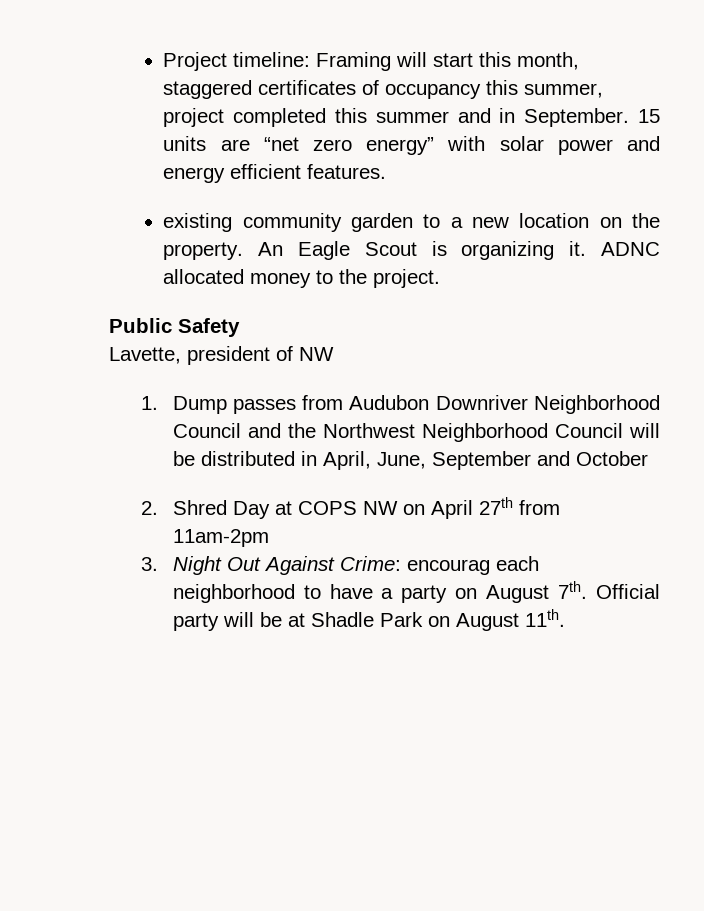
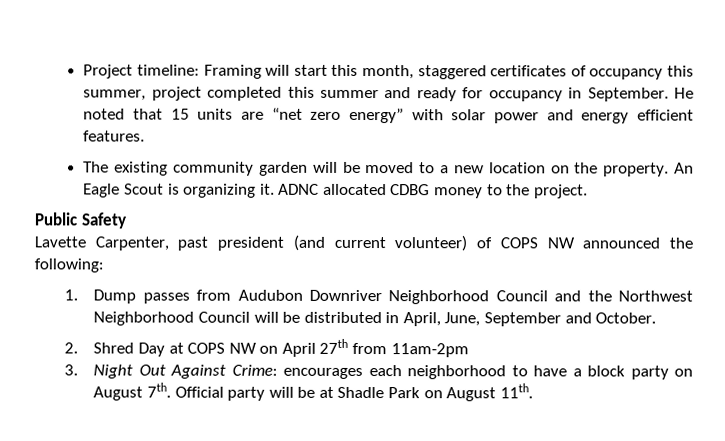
[499,108,630,127] in September. -> [416,87,694,102] [83,108,164,120] ready for occupancy in September. He noted that
(387, 171) none -> [83,161,110,173] The
(414, 222) none -> [312,161,415,174] will be moved
(245, 276) none -> [390,184,431,196] CDBG
[109,346,334,365] Lavette, president of NW -> [34,234,694,252] [34,258,104,273] Lavette Carpenter, past president (and current volunteer) of COPS NW announced the following:
[575,451,648,466] October -> [595,312,657,324] October.
[406,559,490,575] encourag -> [283,367,364,380] encourages
(394, 593) none -> [587,365,626,377] block

